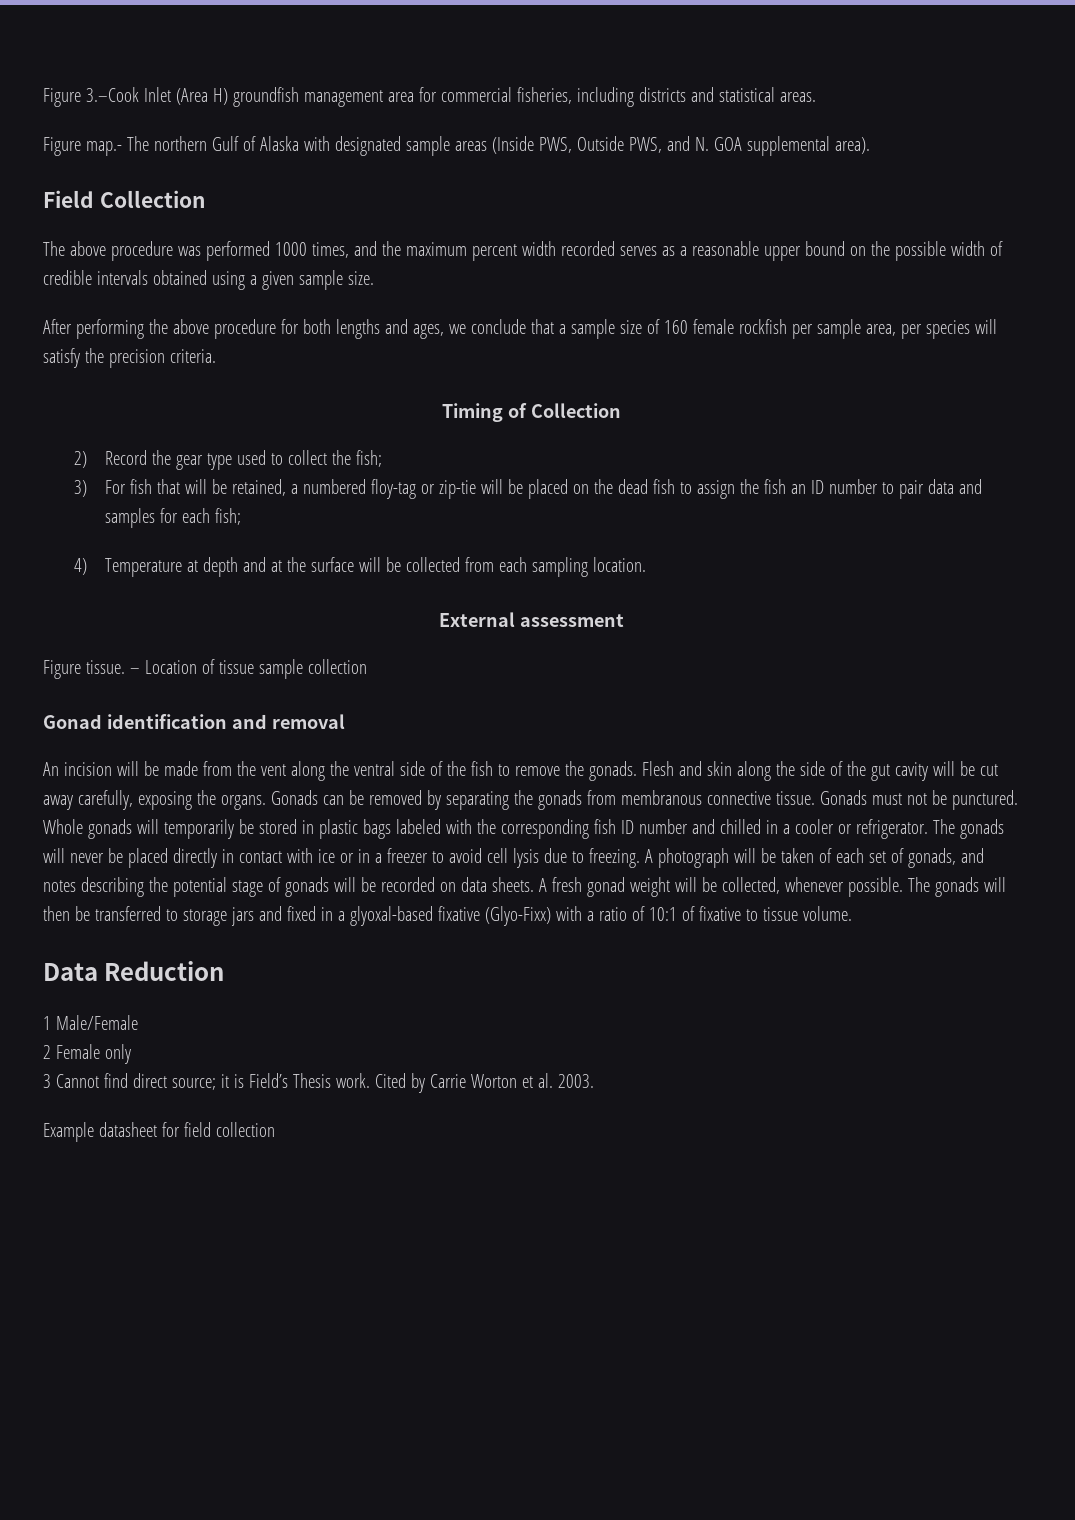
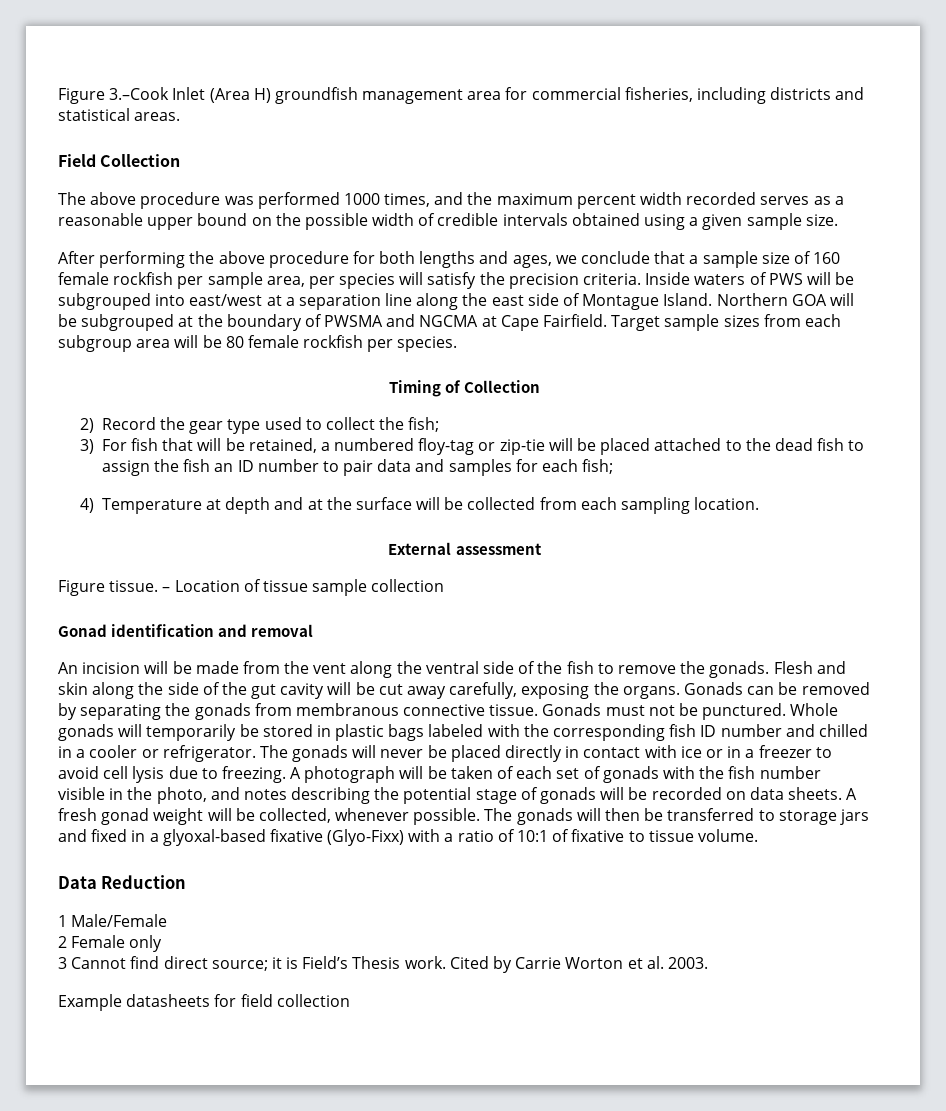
[43,136,870,156] // Figure map.- The northern Gulf of Alaska with designated sample areas (Inside PWS, Outside PWS, and N. GOA supplemental area). -> (181, 116) none
(216, 356) none -> [645,272,855,285] [58,293,854,310] [58,314,841,331] [58,335,458,352] Inside waters of PWS will be subgrouped into east/west at a separation line along the east side of Montague Island. Northern GOA will be subgrouped at the boundary of PWSMA and NGCMA at Cape Fairfield. Target sample sizes from each subgroup area will be 80 female rockfish per species.
[573,484,590,494] on -> [654,438,742,451] attached to
[907,848,956,868] gonads, -> [602,766,821,783] [58,787,207,804] gonads with the fish number visible in the photo,
[98,1122,157,1137] datasheet -> [126,994,211,1007] datasheets

